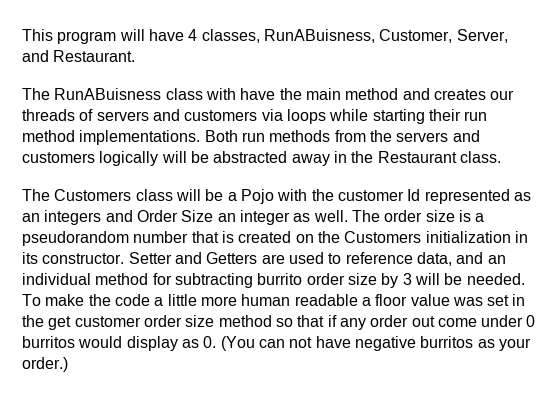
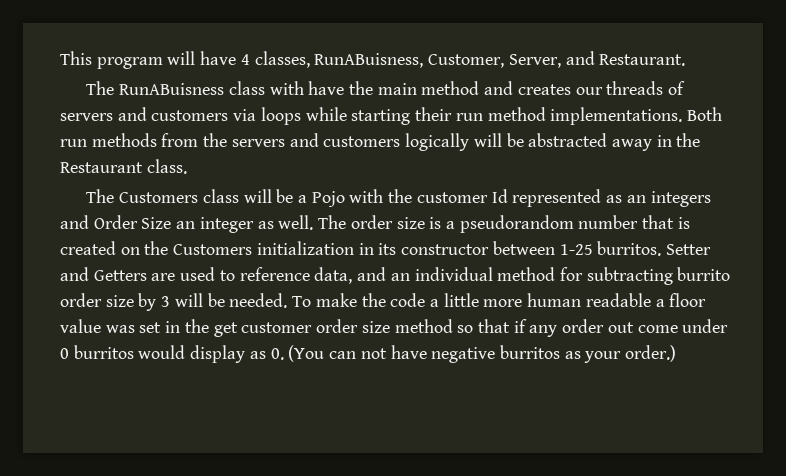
[42,253,125,264] constructor. -> [401,241,662,256] constructor between 1-25 burritos.

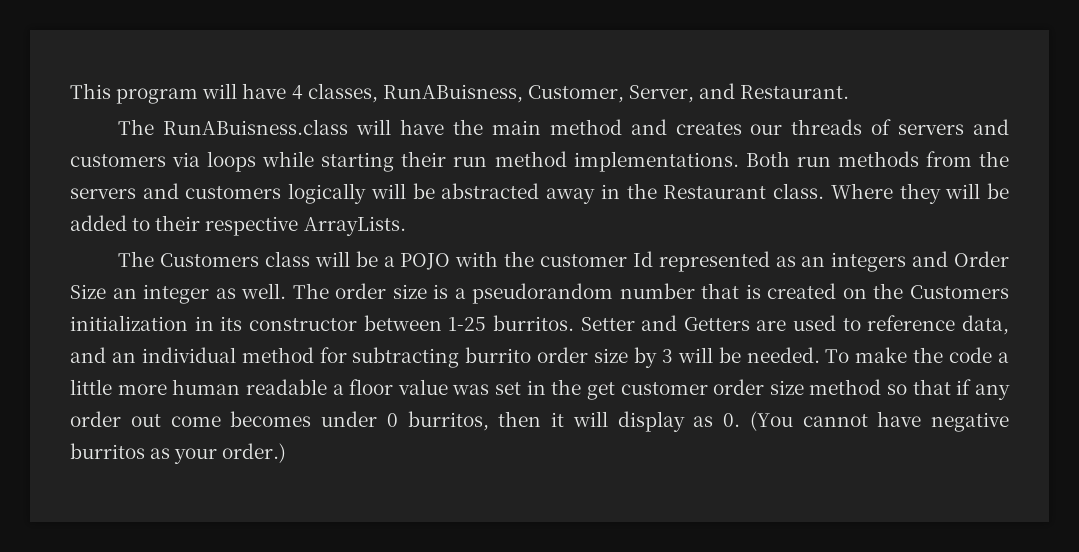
[119,81,304,95] RunABuisness class with -> [163,119,392,135] RunABuisness.class will
(187, 166) none -> [830,183,1010,204] [70,215,406,236] Where they will be added to their respective ArrayLists.
[311,191,345,207] Pojo -> [400,253,451,270] POJO
(678, 329) none -> [230,411,312,427] becomes
[73,345,186,359] burritos would -> [407,411,608,431] burritos, then it will
[329,348,387,359] can not -> [802,414,868,427] cannot

